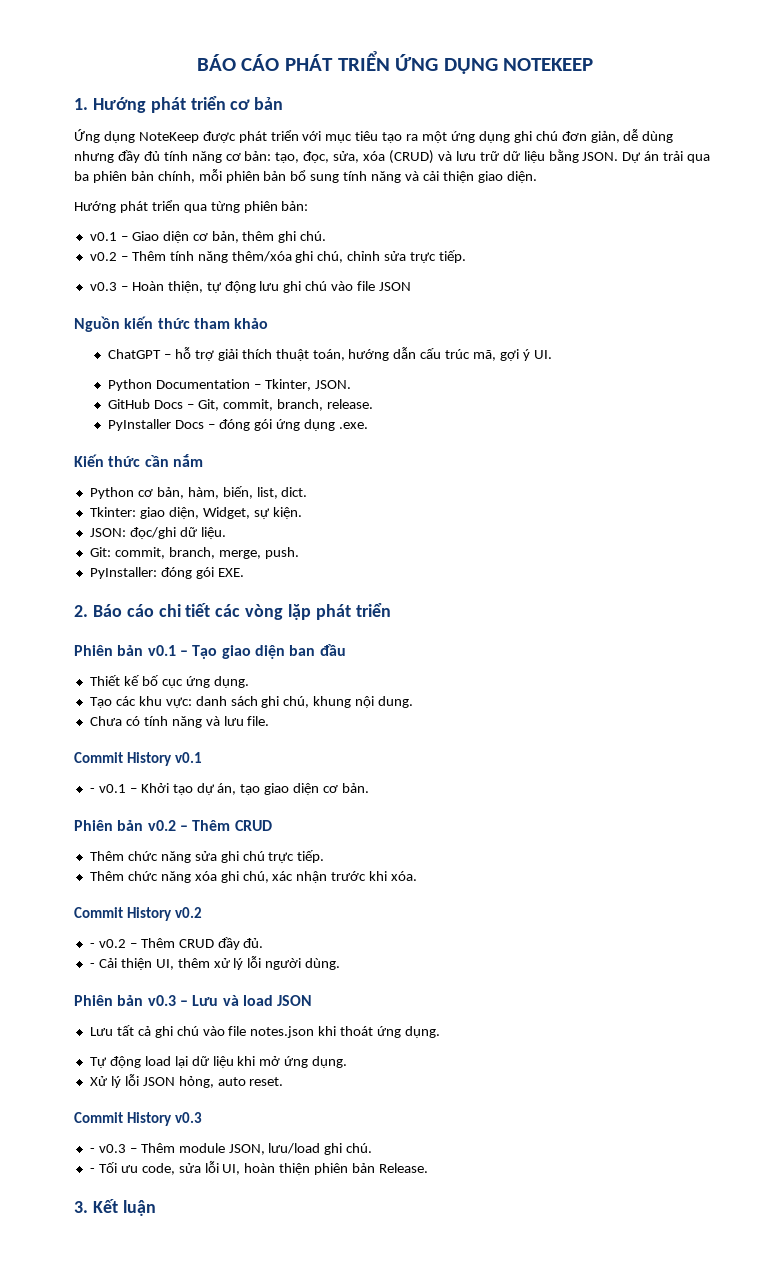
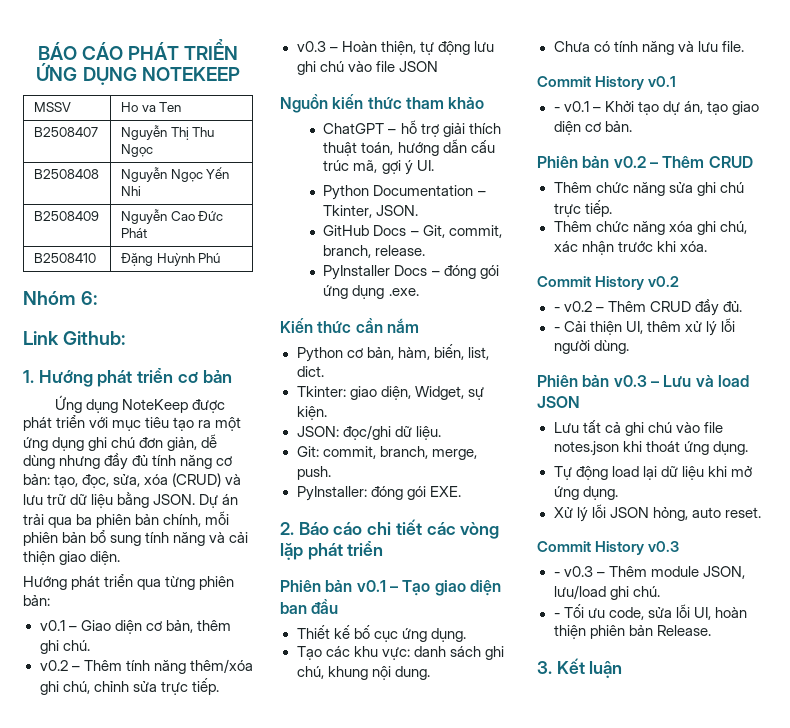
(594, 64) none -> [33,102,71,112] [120,102,182,112] [33,127,98,137] [120,125,215,140] [120,144,153,157] [33,169,99,179] [120,167,230,182] [120,186,141,196] [33,211,99,221] [120,209,224,224] [120,228,147,238] [33,253,96,263] [120,253,221,266] [23,291,98,305] [23,331,126,345] // MSSV | Ho va Ten // B2508407 | Nguyễn Thị Thu Ngọc // B2508408 | Nguyễn Ngọc Yến Nhi // B2508409 | Nguyễn Cao Đức Phát // B2508410 | Đặng Huỳnh Phú // Nhóm 6: // Link Github:

